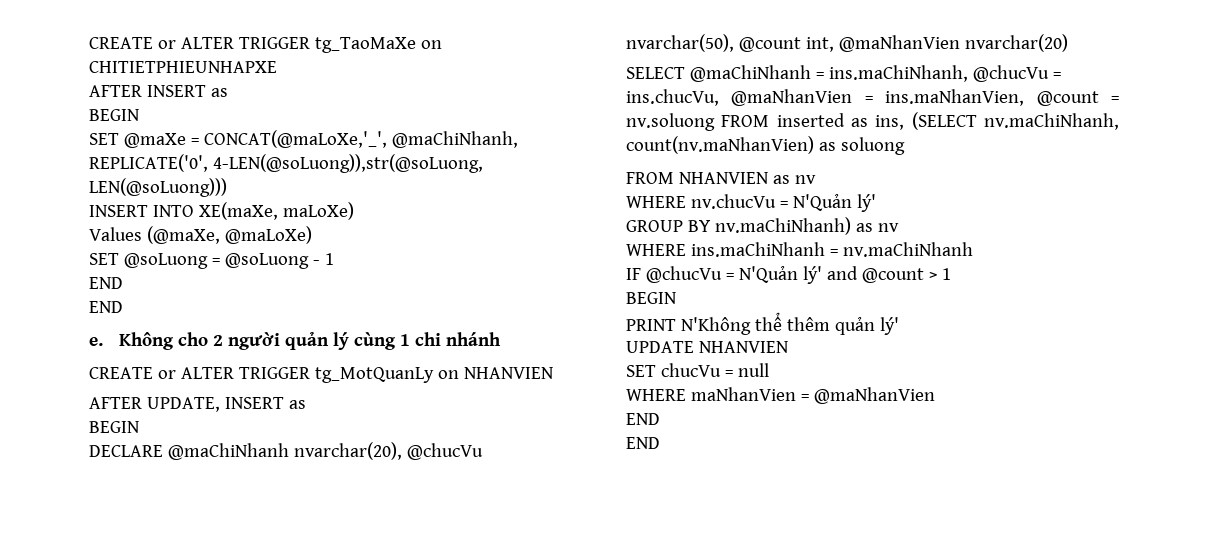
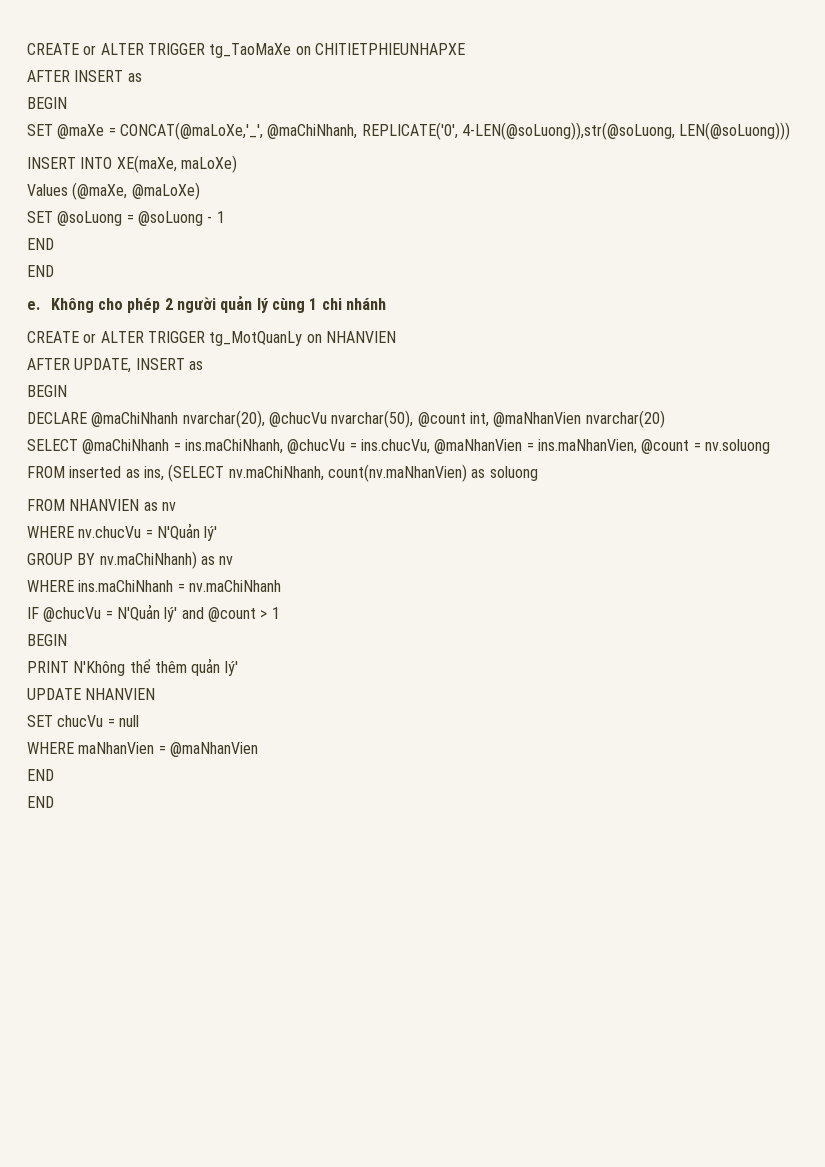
(209, 339) none -> [127,298,161,313] phép

